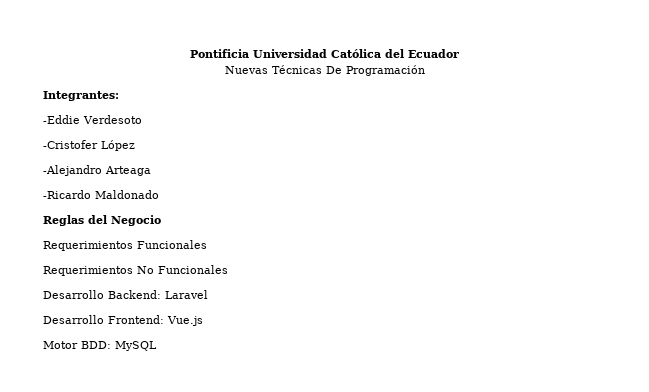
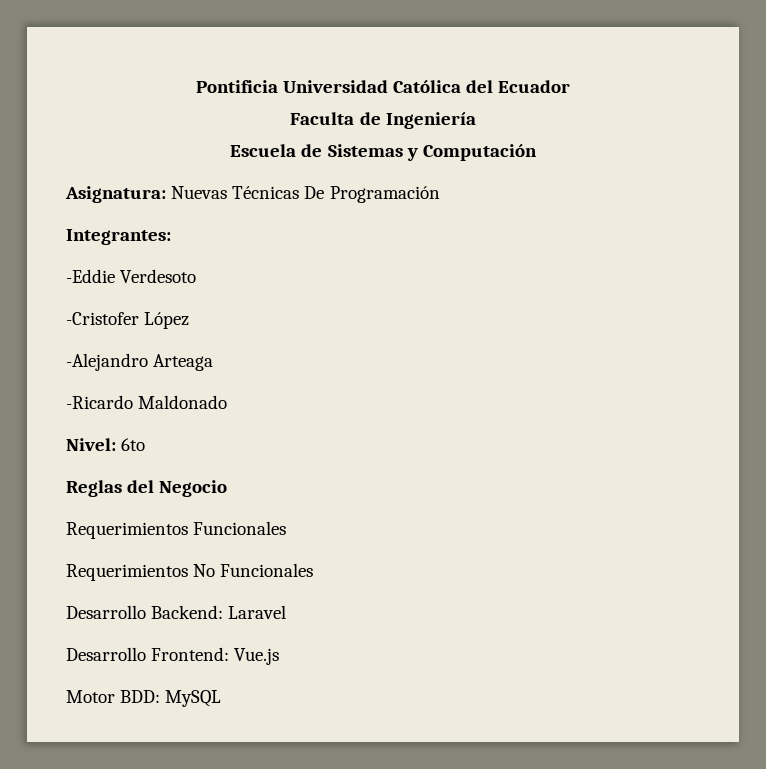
(459, 53) none -> [290,112,476,129] [230,144,537,161] [65,186,166,203] Faculta de Ingeniería // Escuela de Sistemas y Computación // Asignatura:
(159, 194) none -> [66,438,146,451] // Nivel: 6to

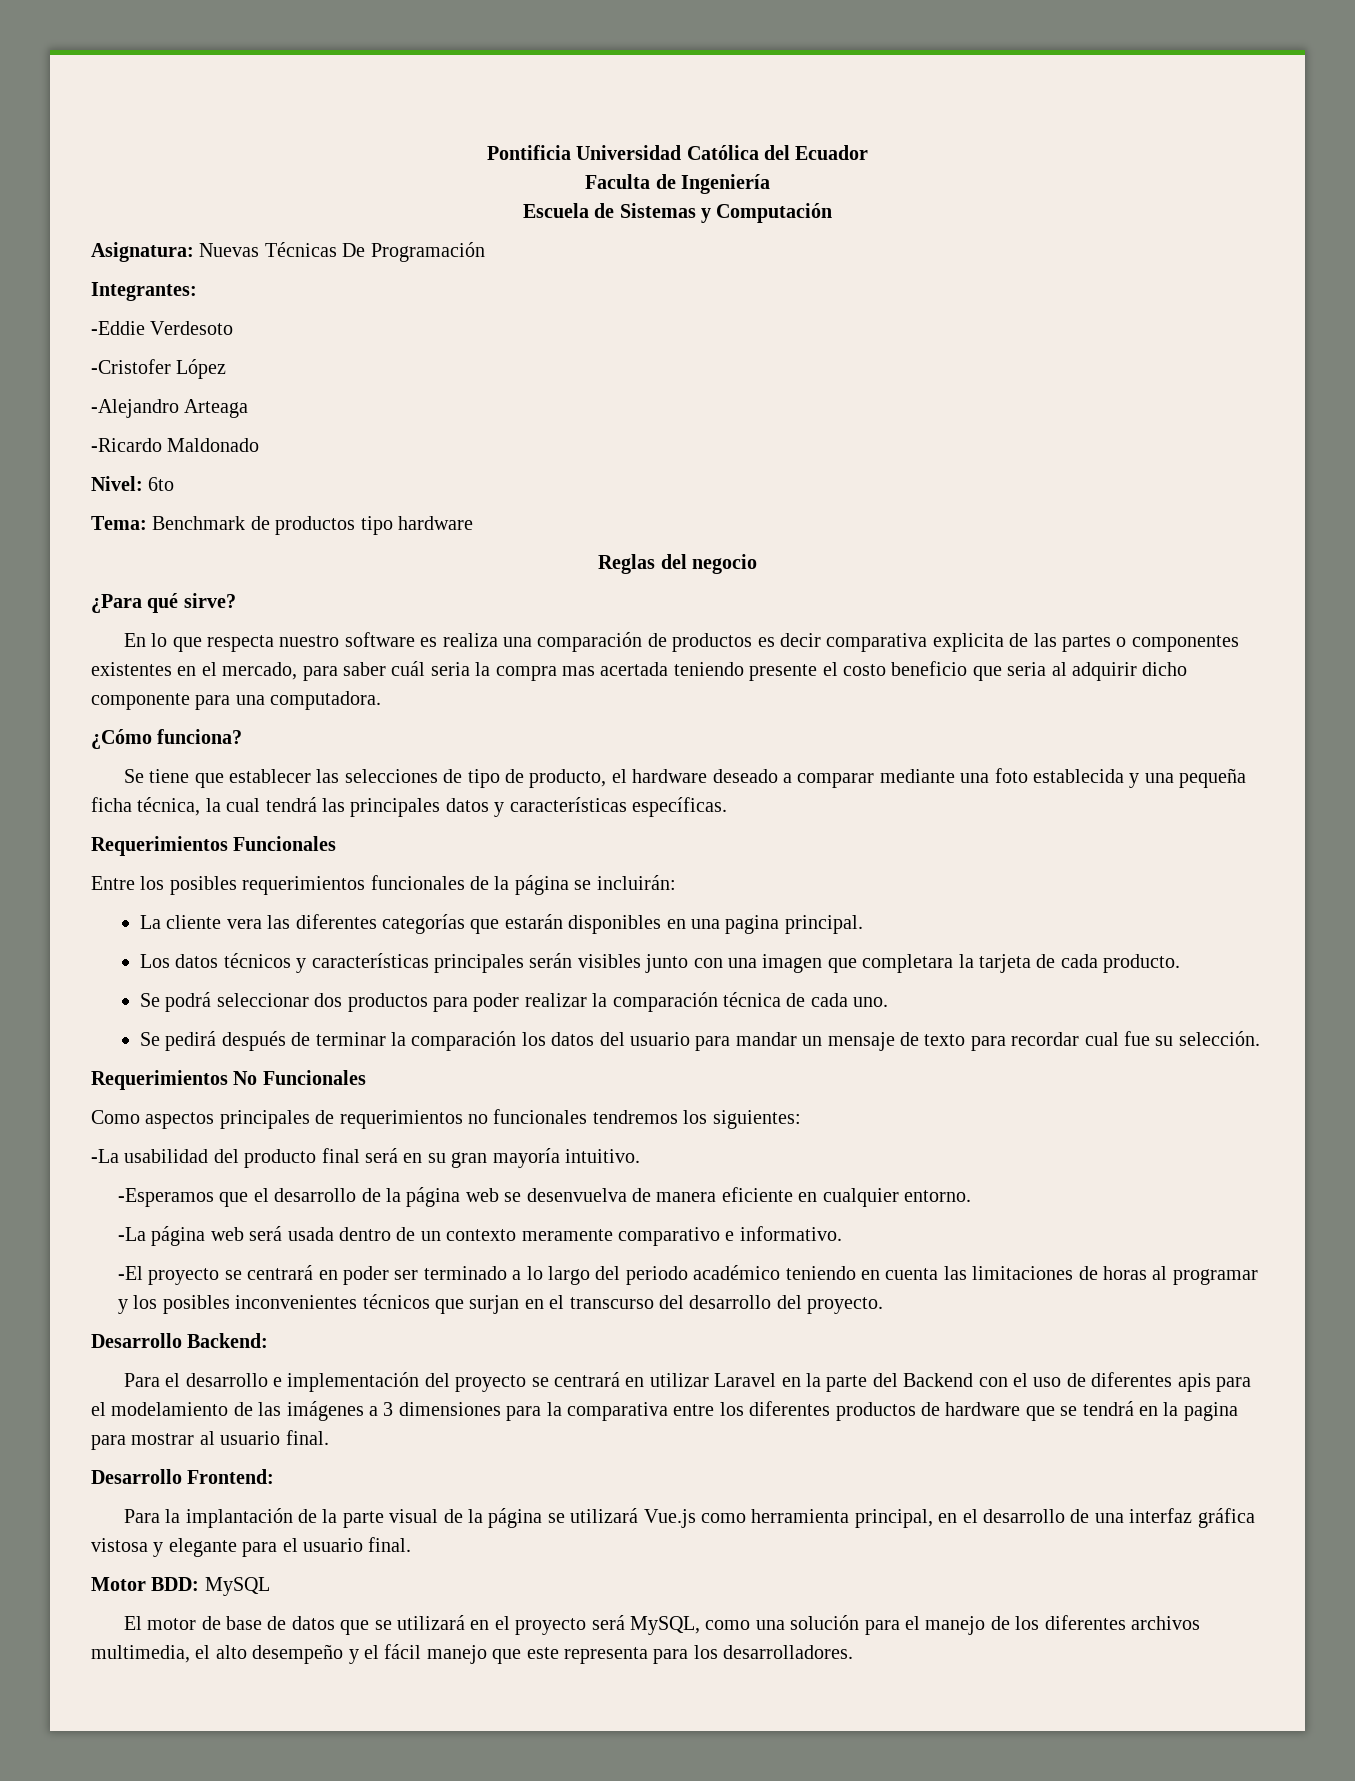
[66,480,228,497] [66,521,287,539] [66,563,314,581] [66,605,287,619] [66,647,280,665] [66,690,222,707] Reglas del Negocio // Requerimientos Funcionales // Requerimientos No Funcionales // Desarrollo Backend: Laravel // Desarrollo Frontend: Vue.js // Motor BDD: MySQL -> [91,516,473,535] [598,554,757,574] [91,593,236,613] [123,632,1239,652] [91,661,1188,681] [91,691,382,710] [91,729,243,749] [123,768,1247,788] [91,797,727,817] [91,836,337,856] [91,875,676,895] [139,914,863,934] [139,953,1181,973] [139,992,889,1012] [139,1031,1260,1051] [91,1070,366,1090] [91,1109,801,1129] [91,1148,640,1168] [117,1187,971,1207] [117,1226,842,1246] [117,1265,1258,1285] [117,1294,884,1314] [91,1333,269,1348] [123,1372,1252,1392] [91,1401,1238,1421] [91,1430,329,1450] [91,1469,275,1484] [123,1508,1255,1528] [91,1537,412,1557] [91,1577,270,1596] [123,1615,1201,1635] [91,1644,854,1664] Tema: Benchmark de productos tipo hardware // Reglas del negocio // ¿Para qué sirve? // En lo que respecta nuestro software es realiza una comparación de productos es decir comparativa explicita de las partes o componentes existentes en el mercado, para saber cuál seria la compra mas acertada teniendo presente el costo beneficio que seria al adquirir dicho componente para una computadora. // ¿Cómo funciona? // Se tiene que establecer las selecciones de tipo de producto, el hardware deseado a comparar mediante una foto establecida y una pequeña ficha técnica, la cual tendrá las principales datos y características específicas. // Requerimientos Funcionales // Entre los posibles requerimientos funcionales de la página se incluirán: // La cliente vera las diferentes categorías que estarán disponibles en una pagina principal. // Los datos técnicos y características principales serán visibles junto con una imagen que completara la tarjeta de cada producto. // Se podrá seleccionar dos productos para poder realizar la comparación técnica de cada uno. // Se pedirá después de terminar la comparación los datos del usuario para mandar un mensaje de texto para recordar cual fue su selección. // Requerimientos No Funcionales // Como aspectos principales de requerimientos no funcionales tendremos los siguientes: // -La usabilidad del producto final será en su gran mayoría intuitivo. // -Esperamos que el desarrollo de la página web se desenvuelva de manera eficiente en cualquier entorno. // -La página web será usada dentro de un contexto meramente comparativo e informativo. // -El proyecto se centrará en poder ser terminado a lo largo del periodo académico teniendo en cuenta las limitaciones de horas al programar y los posibles inconvenientes técnicos que surjan en el transcurso del desarrollo del proyecto. // Desarrollo Backend: // Para el desarrollo e implementación del proyecto se centrará en utilizar Laravel en la parte del Backend con el uso de diferentes apis para el modelamiento de las imágenes a 3 dimensiones para la comparativa entre los diferentes productos de hardware que se tendrá en la pagina para mostrar al usuario final. // Desarrollo Frontend: // Para la implantación de la parte visual de la página se utilizará Vue.js como herramienta principal, en el desarrollo de una interfaz gráfica vistosa y elegante para el usuario final. // Motor BDD: MySQL // El motor de base de datos que se utilizará en el proyecto será MySQL, como una solución para el manejo de los diferentes archivos multimedia, el alto desempeño y el fácil manejo que este representa para los desarrolladores.

